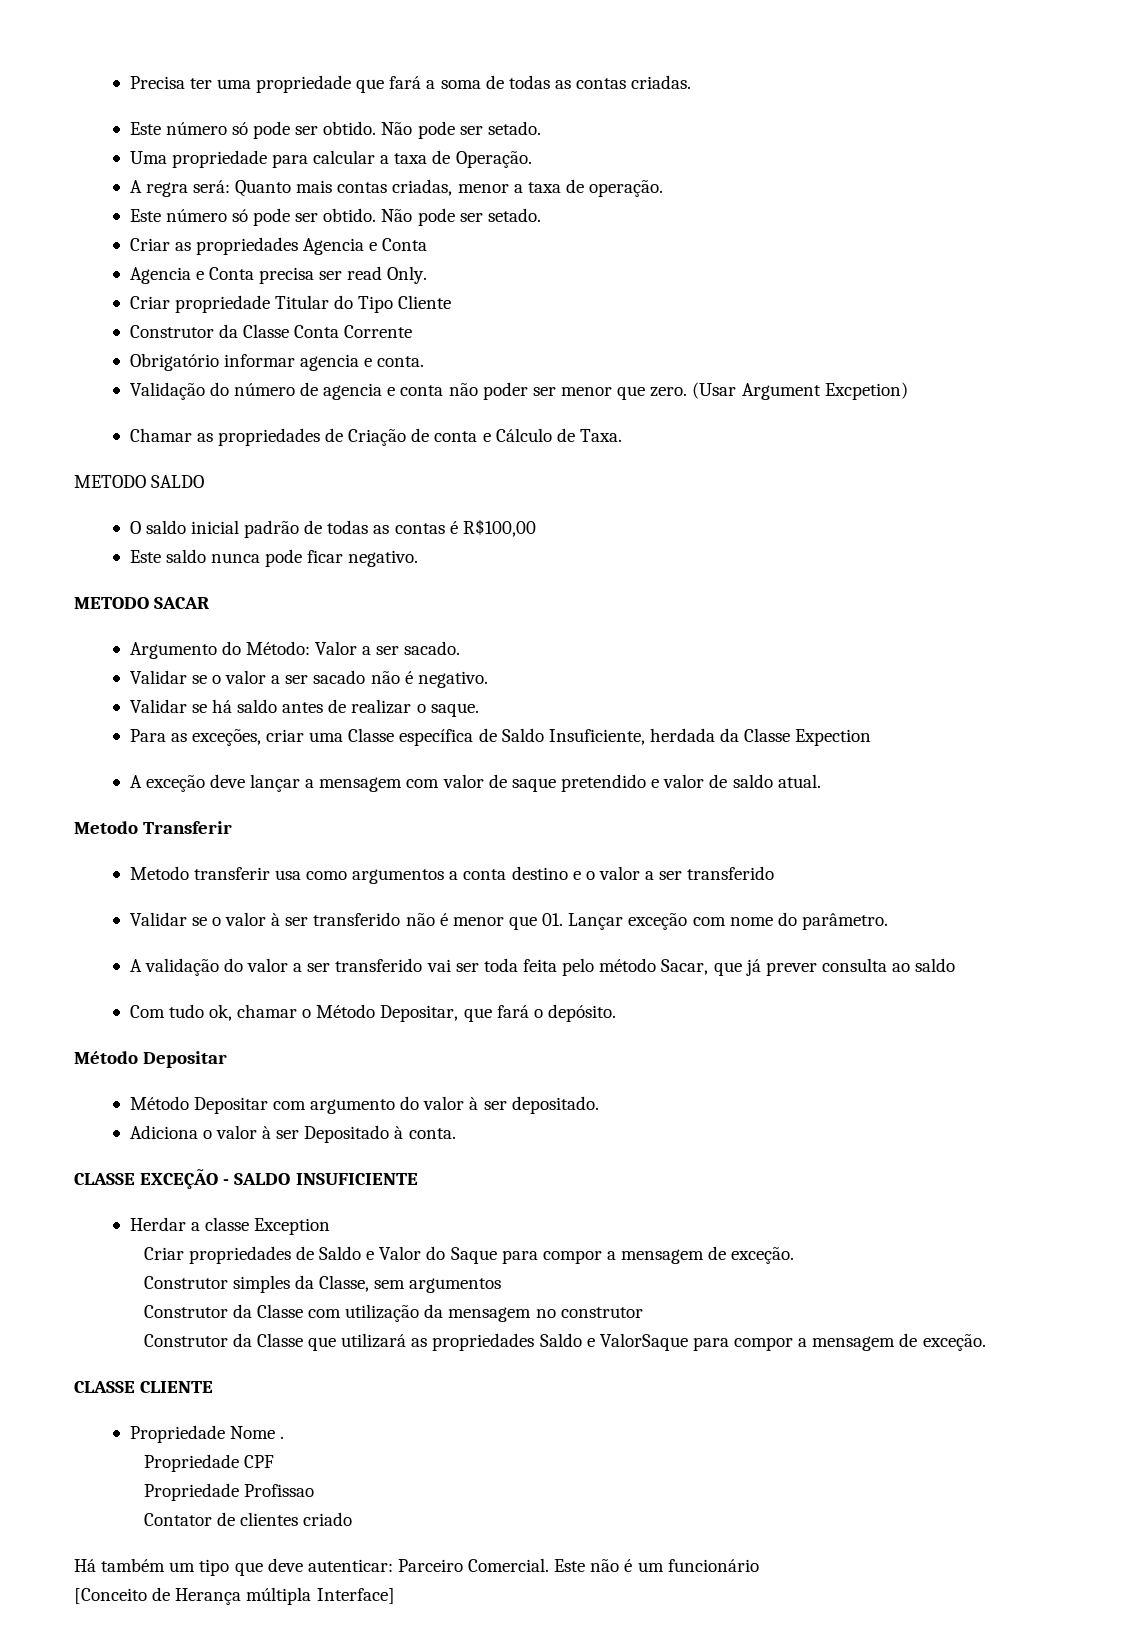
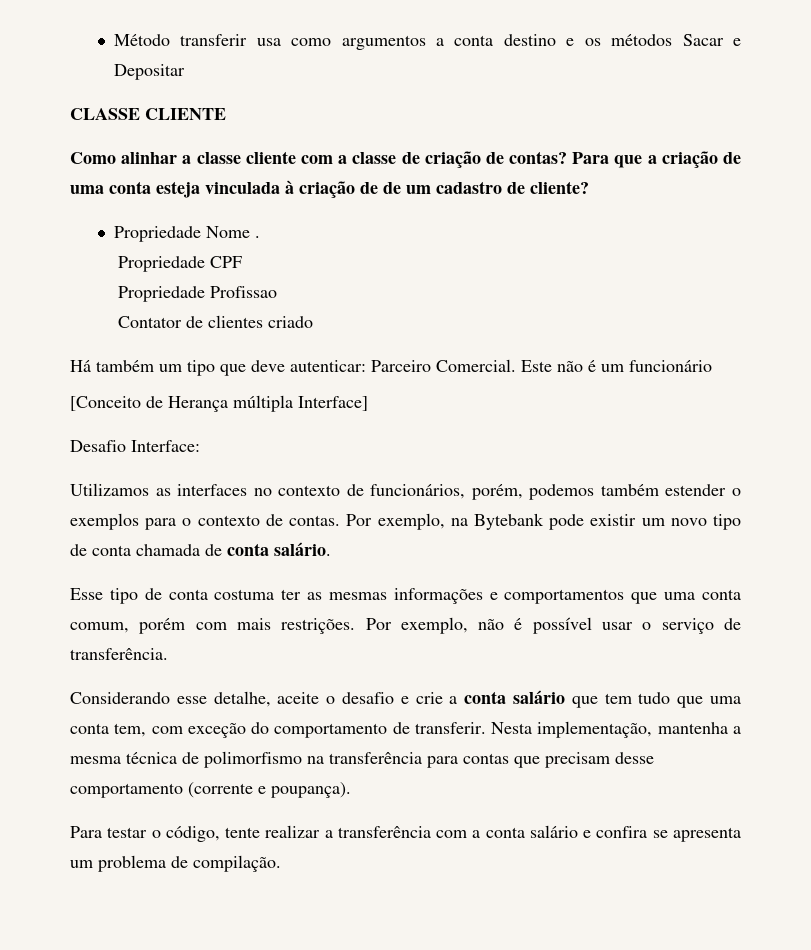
[129,75,692,93] [129,121,541,139] [129,150,532,168] [129,179,664,197] [129,208,541,226] [129,237,428,255] [129,266,428,284] [129,295,452,313] [129,324,413,338] [129,353,425,371] [129,382,908,400] [129,428,623,446] [74,475,205,488] [129,519,536,538] [129,549,419,567] [74,597,210,609] [129,641,461,659] [129,670,488,688] [129,699,479,717] [129,728,872,746] [129,774,821,792] [74,821,233,834] [129,866,189,880] Precisa ter uma propriedade que fará a soma de todas as contas criadas. // Este número só pode ser obtido. Não pode ser setado. // Uma propriedade para calcular a taxa de Operação. // A regra será: Quanto mais contas criadas, menor a taxa de operação. // Este número só pode ser obtido. Não pode ser setado. // Criar as propriedades Agencia e Conta // Agencia e Conta precisa ser read Only. // Criar propriedade Titular do Tipo Cliente // Construtor da Classe Conta Corrente // Obrigatório informar agencia e conta. // Validação do número de agencia e conta não poder ser menor que zero. (Usar Argument Excpetion) // Chamar as propriedades de Criação de conta e Cálculo de Taxa. // METODO SALDO // O saldo inicial padrão de todas as contas é R$100,00 // Este saldo nunca pode ficar negativo. // METODO SACAR // Argumento do Método: Valor a ser sacado. // Validar se o valor a ser sacado não é negativo. // Validar se há saldo antes de realizar o saque. // Para as exceções, criar uma Classe específica de Saldo Insuficiente, herdada da Classe Expection // A exceção deve lançar a mensagem com valor de saque pretendido e valor de saldo atual. // Metodo Transferir // Metodo -> [113,34,170,46] Método
[585,866,775,880] [129,912,888,930] [129,958,956,976] [129,1004,617,1022] [74,1051,228,1068] [129,1096,599,1114] [129,1125,456,1143] [74,1169,418,1189] [129,1217,331,1235] [143,1246,795,1264] [143,1275,502,1293] [143,1304,643,1322] [143,1333,986,1351] [74,1381,214,1393] o valor a ser transferido // Validar se o valor à ser transferido não é menor que 01. Lançar exceção com nome do parâmetro. // A validação do valor a ser transferido vai ser toda feita pelo método Sacar, que já prever consulta ao saldo // Com tudo ok, chamar o Método Depositar, que fará o depósito. // Método Depositar // Método Depositar com argumento do valor à ser depositado. // Adiciona o valor à ser Depositado à conta. // CLASSE EXCEÇÃO - SALDO INSUFICIENTE // Herdar a classe Exception // Criar propriedades de Saldo e Valor do Saque para compor a mensagem de exceção. // Construtor simples da Classe, sem argumentos // Construtor da Classe com utilização da mensagem no construtor // Construtor da Classe que utilizará as propriedades Saldo e ValorSaque para compor a mensagem de exceção. // CLASSE CLIENTE -> [584,34,741,46] [113,64,185,80] [70,108,226,120] [70,151,741,168] [70,180,589,198] os métodos Sacar e Depositar // CLASSE CLIENTE // Como alinhar a classe cliente com a classe de criação de contas? Para que a criação de uma conta esteja vinculada à criação de de um cadastro de cliente?
(395, 1596) none -> [70,440,200,452] [70,483,741,500] [70,513,741,530] [70,542,331,556] [70,588,741,604] [70,617,741,634] [70,648,168,660] [70,690,741,708] [70,721,741,738] [70,751,654,768] [70,782,351,798] [70,825,741,842] [70,855,281,872] // Desafio Interface: // Utilizamos as interfaces no contexto de funcionários, porém, podemos também estender o exemplos para o contexto de contas. Por exemplo, na Bytebank pode existir um novo tipo de conta chamada de conta salário. // Esse tipo de conta costuma ter as mesmas informações e comportamentos que uma conta comum, porém com mais restrições. Por exemplo, não é possível usar o serviço de transferência. // Considerando esse detalhe, aceite o desafio e crie a conta salário que tem tudo que uma conta tem, com exceção do comportamento de transferir. Nesta implementação, mantenha a mesma técnica de polimorfismo na transferência para contas que precisam desse comportamento (corrente e poupança). // Para testar o código, tente realizar a transferência com a conta salário e confira se apresenta um problema de compilação.

